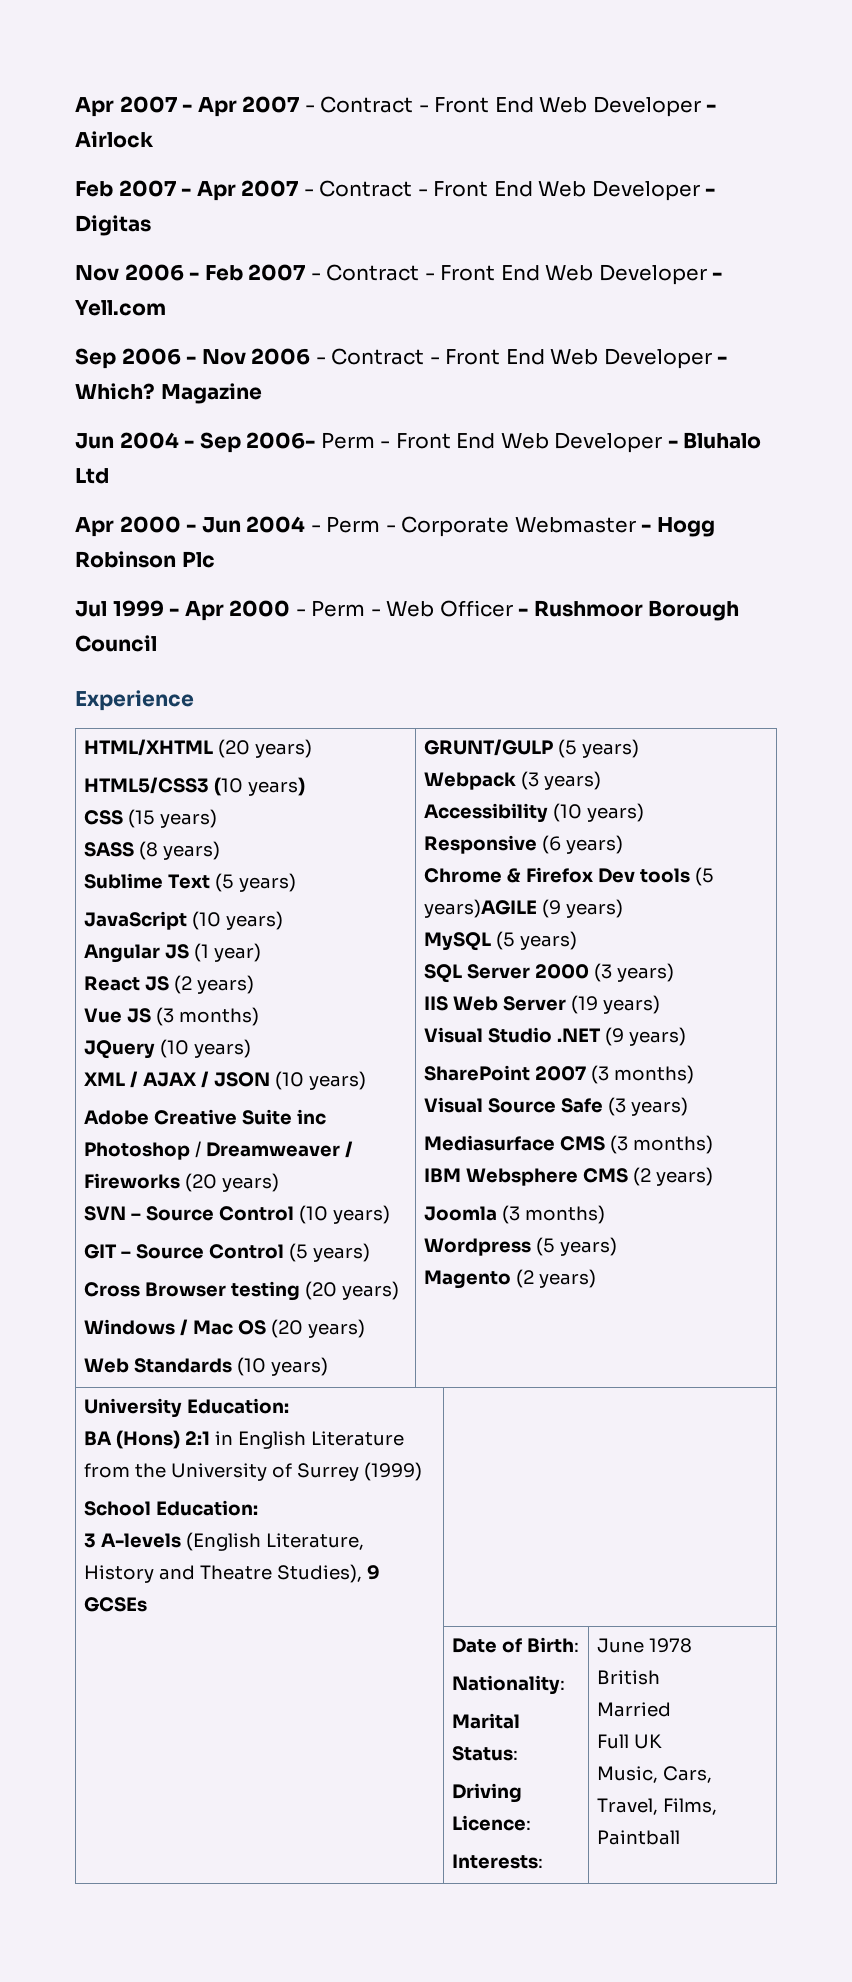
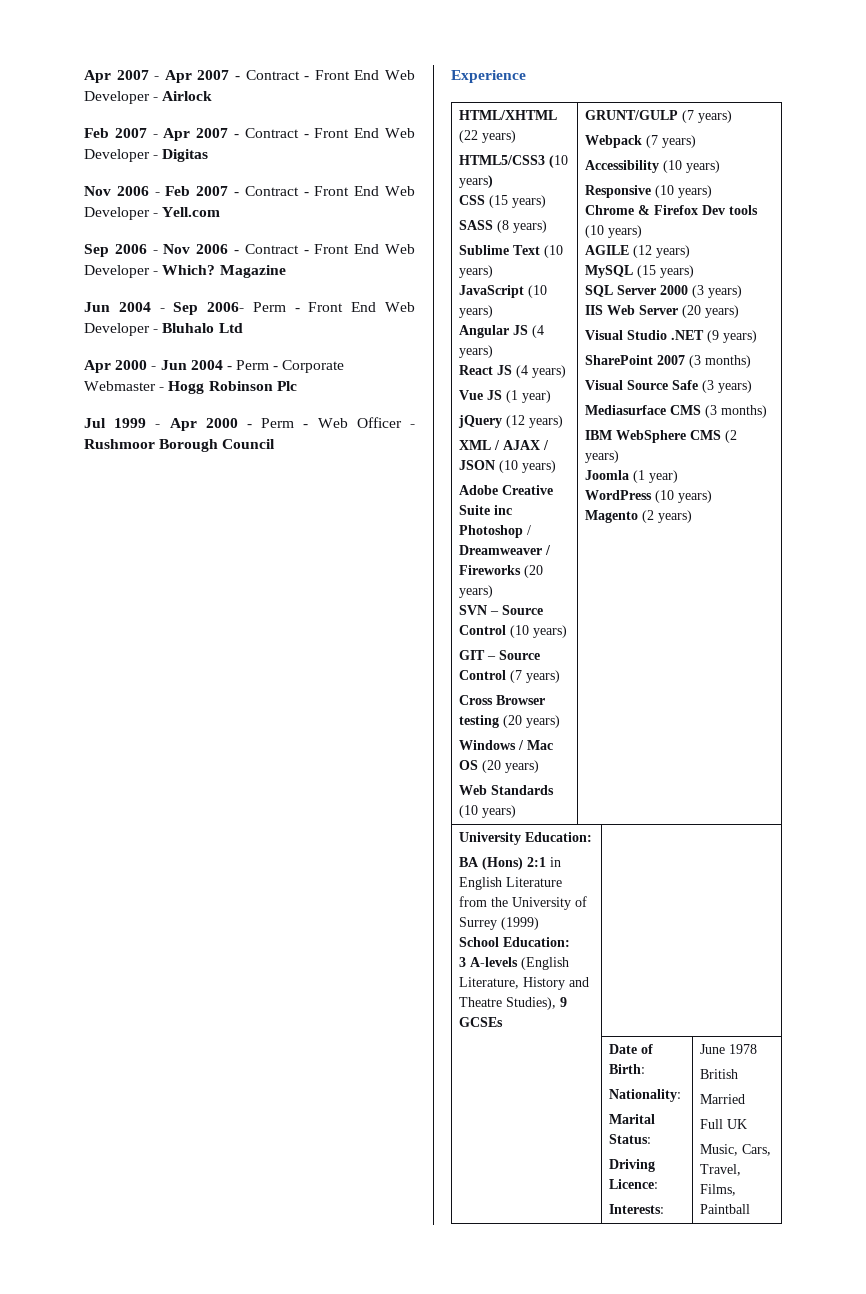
[217,739,250,758] (20 -> [459,130,479,143] (22
[214,873,234,892] (5 -> [544,245,564,258] (10
[193,943,261,962] (1 year) -> [532,325,545,338] [459,345,494,358] (4 years)
[173,975,192,994] (2 -> [516,365,529,378] (4
[155,1007,259,1026] [83,1039,189,1059] (3 months) // JQuery (10 -> [506,390,552,403] [458,415,526,428] (1 year) // jQuery (12
[288,1243,308,1262] (5 -> [510,670,523,683] (7
[557,739,577,758] (5 -> [682,110,695,123] (7
[520,771,539,790] (3 -> [646,135,659,148] (7
[541,835,561,854] (6 -> [655,185,675,198] (10
[694,867,714,886] [423,899,561,918] (5 years)AGILE (9 -> [585,225,643,238] [585,245,653,258] (10 years) // AGILE (12
[495,931,515,950] (5 -> [637,265,657,278] (15
[570,995,598,1014] (19 -> [682,305,702,318] (20
[465,1168,578,1186] Websphere -> [616,430,687,443] WebSphere
[501,1205,605,1224] [423,1237,555,1256] (3 months) // Wordpress (5 -> [633,470,679,483] [585,490,675,503] (1 year) // WordPress (10

